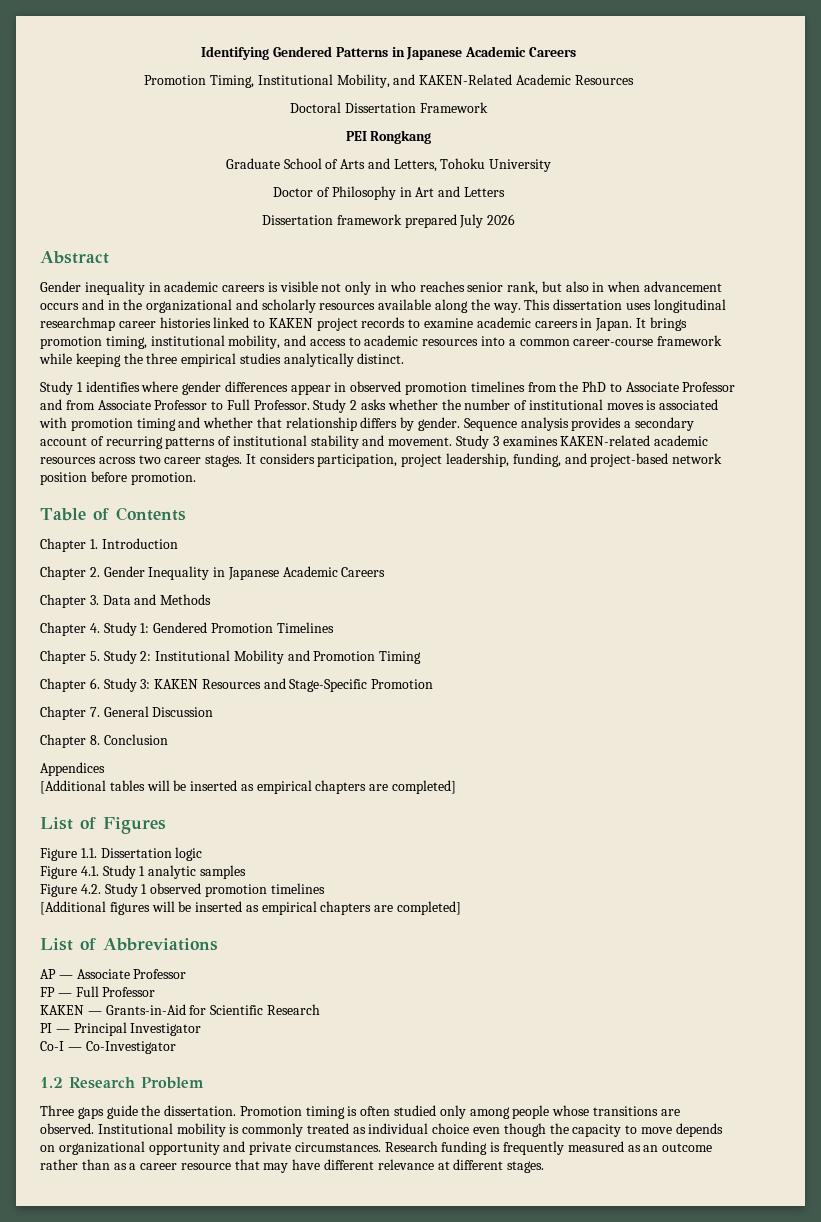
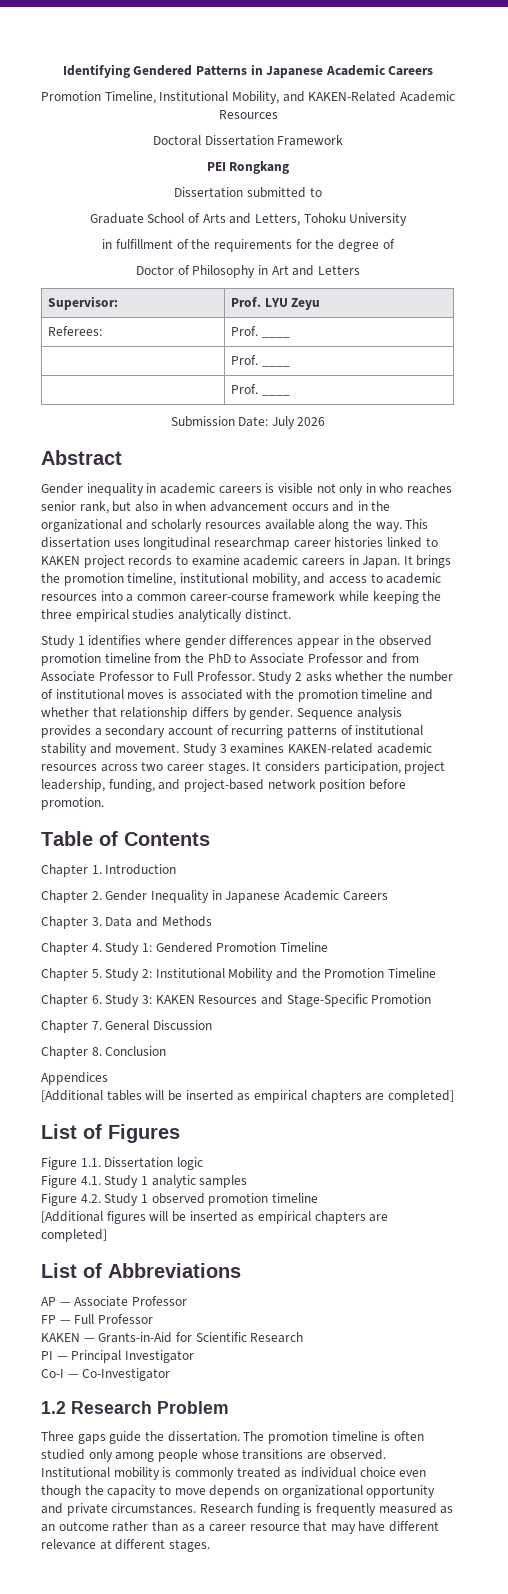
[210,75,255,88] Timing, -> [104,91,156,104] Timeline,
(432, 137) none -> [174,187,322,198] // Dissertation submitted to
(552, 165) none -> [102,239,395,252] // in fulfillment of the requirements for the degree of
[261,214,457,228] // Dissertation framework prepared -> [48,296,119,310] [231,297,321,310] [48,326,103,336] [231,326,259,336] [261,336,290,338] [231,355,259,365] [261,365,290,367] [231,384,259,394] [261,394,290,396] [170,416,269,427] // Supervisor: | Prof. LYU Zeyu // Referees: | Prof. ____ // | Prof. ____ // | Prof. ____ // Submission Date:
[40,336,147,349] promotion timing, -> [41,573,177,586] the promotion timeline,
[350,381,525,395] observed promotion timelines -> [356,635,432,646] [41,653,151,666] the observed promotion timeline
[70,418,176,431] promotion timing -> [274,689,408,702] the promotion timeline
[276,622,334,633] Timelines -> [279,942,328,952] Timeline
[313,651,422,664] Promotion Timing -> [301,968,436,978] the Promotion Timeline
[270,883,325,894] timelines -> [271,1193,318,1203] timeline
[239,1106,345,1119] Promotion timing -> [243,1431,378,1444] The promotion timeline

